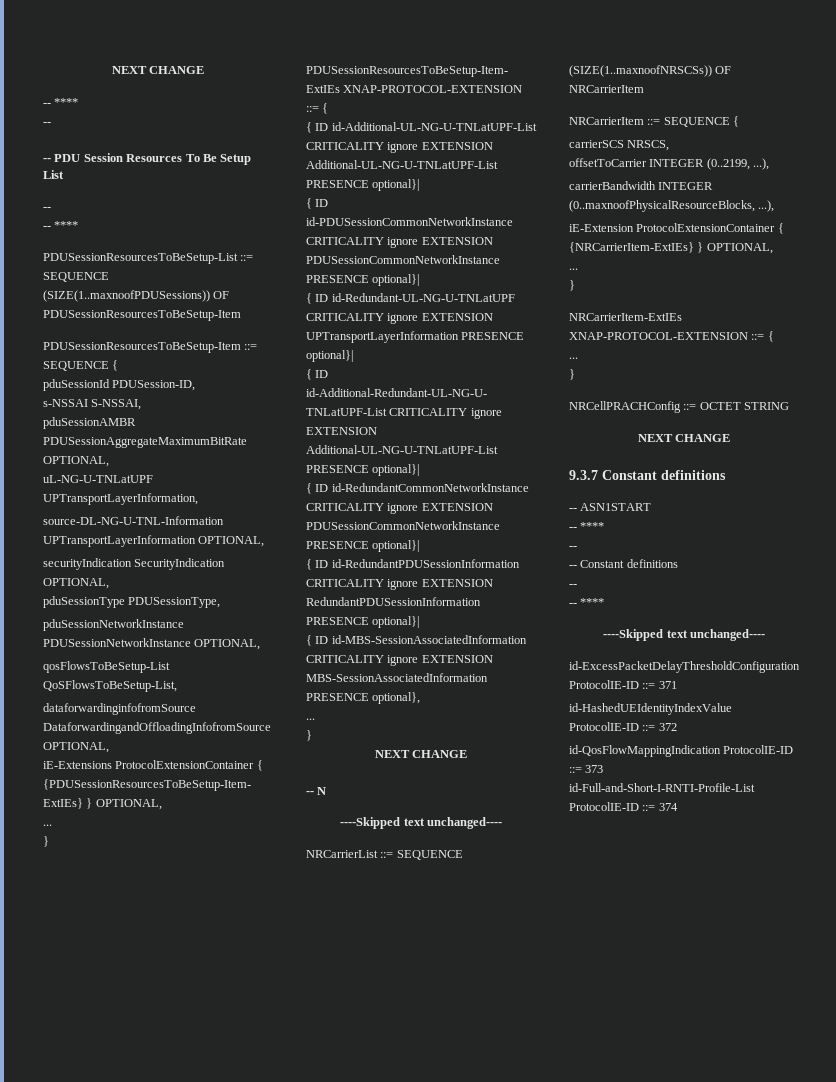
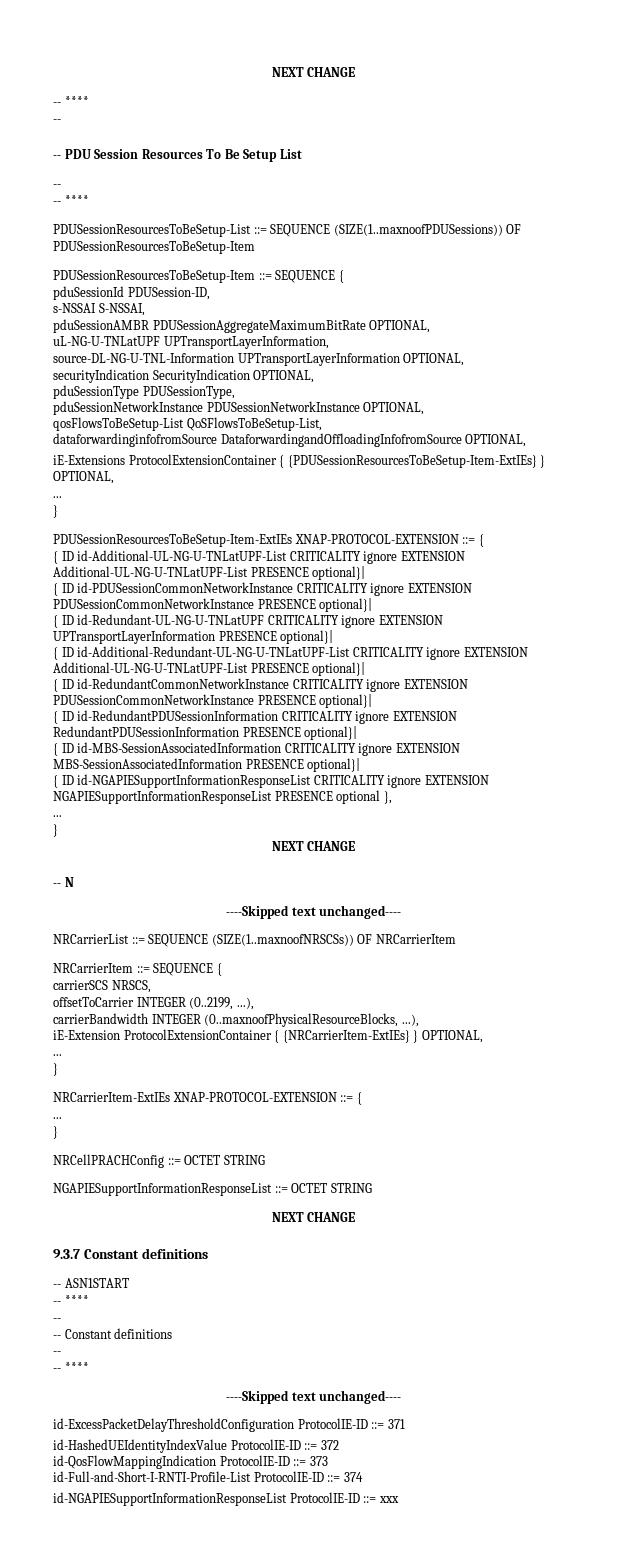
[372,692,421,704] optional}, -> [307,758,361,772] [53,774,489,788] [53,790,392,804] optional}| // { ID id-NGAPIESupportInformationResponseList CRITICALITY ignore EXTENSION NGAPIESupportInformationResponseList PRESENCE optional },
(790, 406) none -> [53,1183,372,1196] // NGAPIESupportInformationResponseList ::= OCTET STRING
(678, 807) none -> [53,1492,399,1506] // id-NGAPIESupportInformationResponseList ProtocolIE-ID ::= xxx

